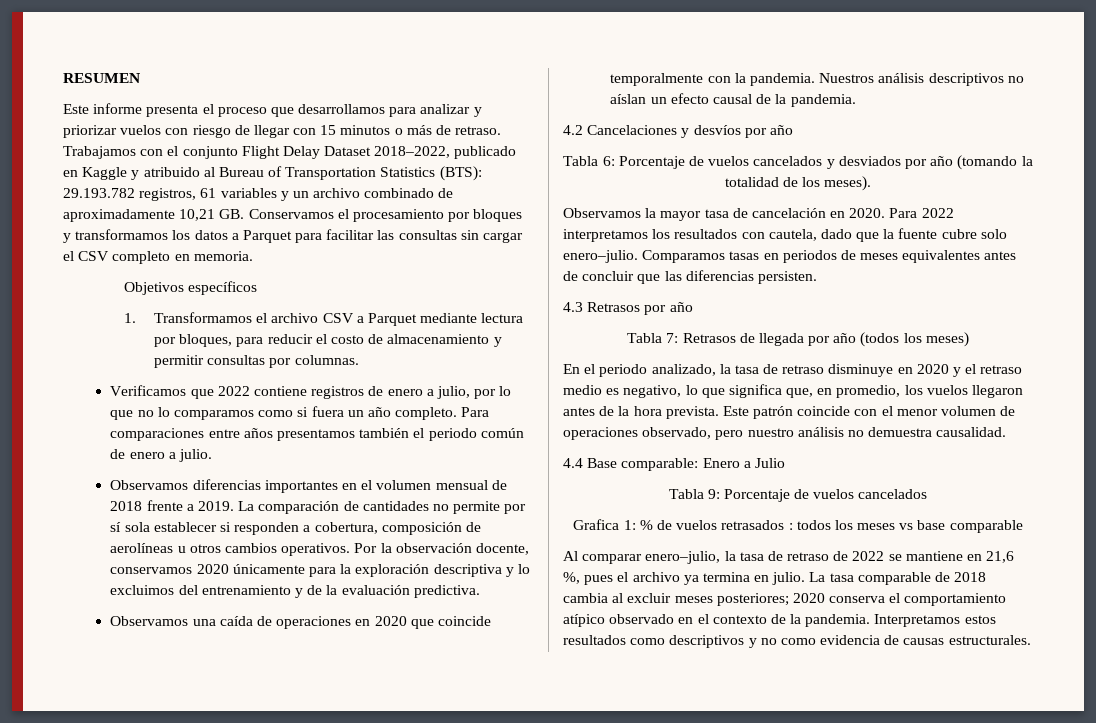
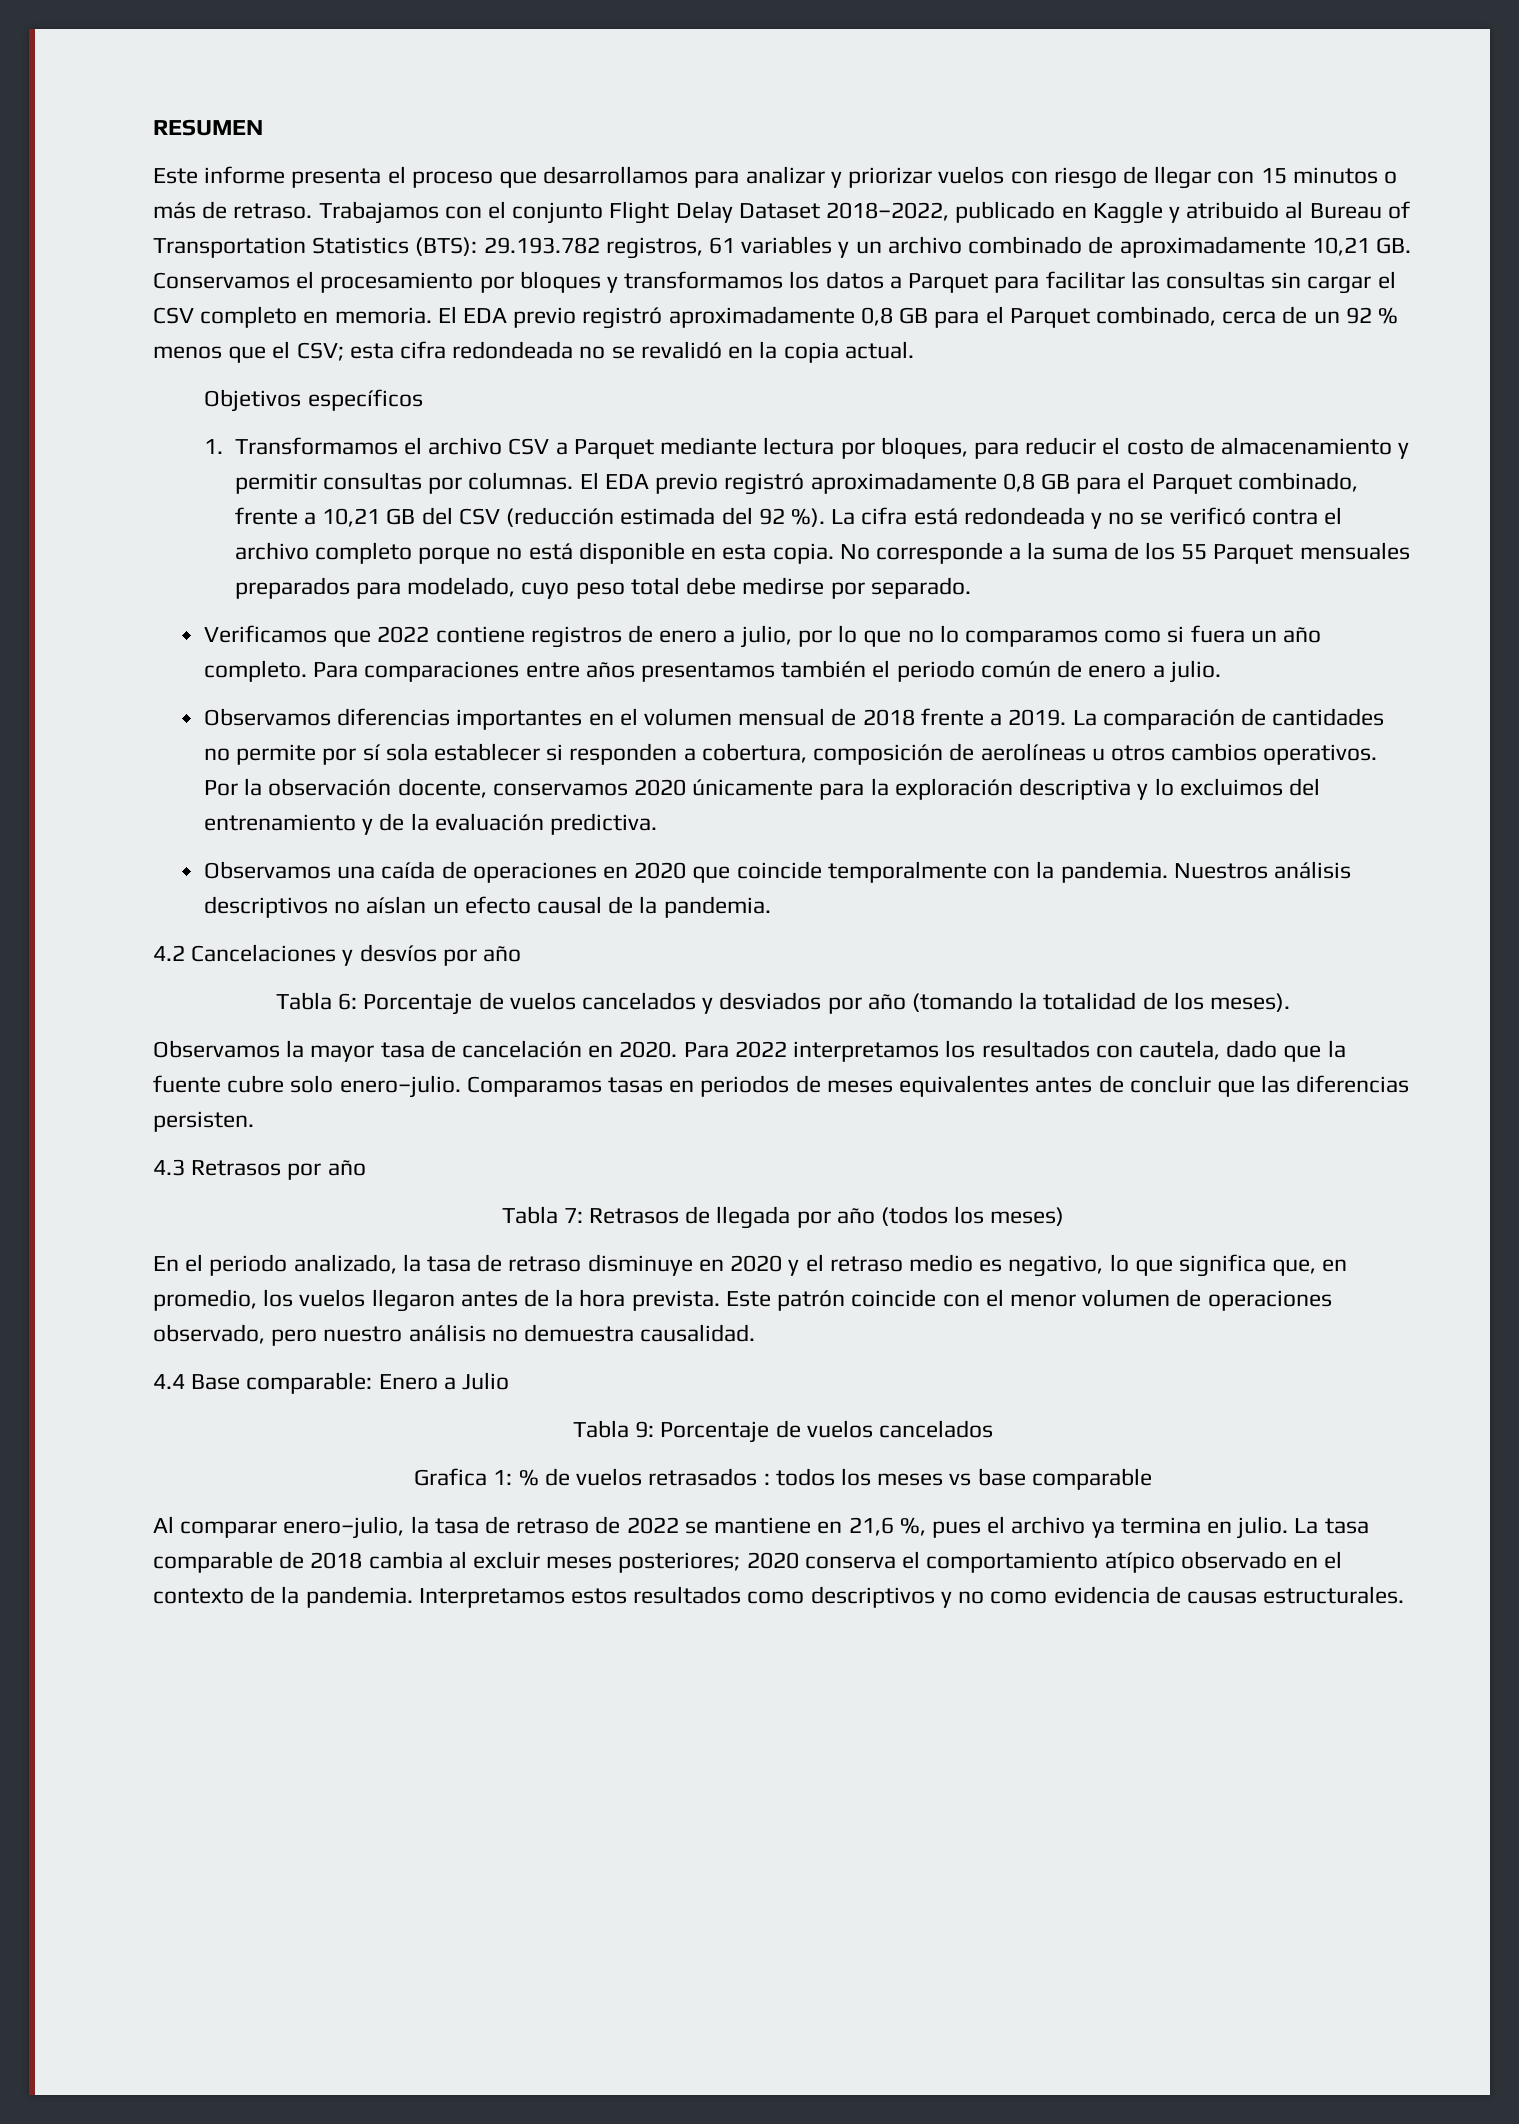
(253, 256) none -> [437,306,1398,329] [153,341,914,363] El EDA previo registró aproximadamente 0,8 GB para el Parquet combinado, cerca de un 92 % menos que el CSV; esta cifra redondeada no se revalidó en la copia actual.
(359, 360) none -> [579,472,1358,495] [234,507,1343,529] [234,542,1410,564] [234,577,971,599] El EDA previo registró aproximadamente 0,8 GB para el Parquet combinado, frente a 10,21 GB del CSV (reducción estimada del 92 %). La cifra está redondeada y no se verificó contra el archivo completo porque no está disponible en esta copia. No corresponde a la suma de los 55 Parquet mensuales preparados para modelado, cuyo peso total debe medirse por separado.

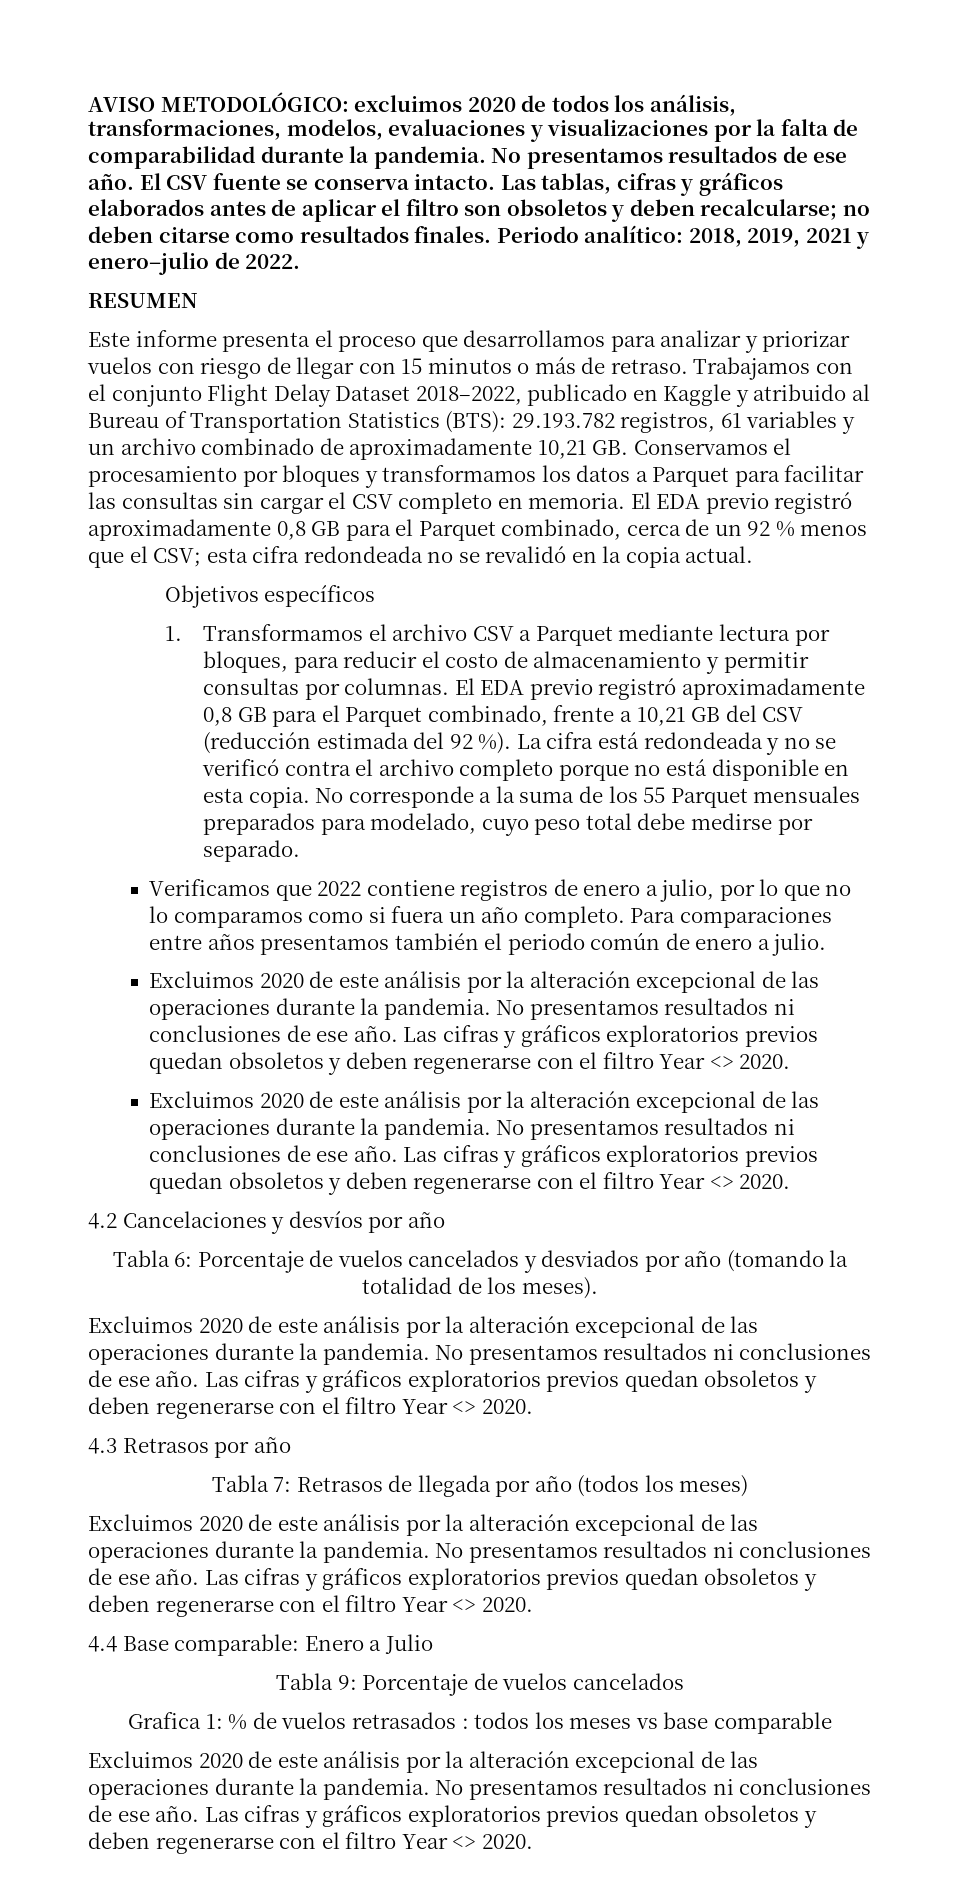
(153, 127) none -> [88,92,736,116] [88,119,859,142] [88,146,848,169] [88,172,783,196] [88,199,870,222] [88,225,870,249] [88,252,301,275] AVISO METODOLÓGICO: excluimos 2020 de todos los análisis, transformaciones, modelos, evaluaciones y visualizaciones por la falta de comparabilidad durante la pandemia. No presentamos resultados de ese año. El CSV fuente se conserva intacto. Las tablas, cifras y gráficos elaborados antes de aplicar el filtro son obsoletos y deben recalcularse; no deben citarse como resultados finales. Periodo analítico: 2018, 2019, 2021 y enero–julio de 2022. //
[203,708,1385,730] [203,743,1378,765] [203,778,1320,800] [203,813,658,835] [203,861,1351,883] [203,896,771,918] Observamos diferencias importantes en el volumen mensual de 2018 frente a 2019. La comparación de cantidades no permite por sí sola establecer si responden a cobertura, composición de aerolíneas u otros cambios operativos. Por la observación docente, conservamos 2020 únicamente para la exploración descriptiva y lo excluimos del entrenamiento y de la evaluación predictiva. // Observamos una caída de operaciones en 2020 que coincide temporalmente con la pandemia. Nuestros análisis descriptivos no aíslan un efecto causal de la pandemia. -> [148,971,820,993] [148,998,795,1020] [148,1025,818,1048] [148,1052,791,1075] [148,1091,820,1113] [148,1118,795,1140] [148,1145,818,1168] [148,1172,791,1195] Excluimos 2020 de este análisis por la alteración excepcional de las operaciones durante la pandemia. No presentamos resultados ni conclusiones de ese año. Las cifras y gráficos exploratorios previos quedan obsoletos y deben regenerarse con el filtro Year <> 2020. // Excluimos 2020 de este análisis por la alteración excepcional de las operaciones durante la pandemia. No presentamos resultados ni conclusiones de ese año. Las cifras y gráficos exploratorios previos quedan obsoletos y deben regenerarse con el filtro Year <> 2020.
[153,1040,1346,1062] [153,1075,1410,1098] [153,1111,254,1132] Observamos la mayor tasa de cancelación en 2020. Para 2022 interpretamos los resultados con cautela, dado que la fuente cubre solo enero–julio. Comparamos tasas en periodos de meses equivalentes antes de concluir que las diferencias persisten. -> [88,1316,759,1338] [88,1343,872,1365] [88,1370,817,1393] [88,1397,533,1419] Excluimos 2020 de este análisis por la alteración excepcional de las operaciones durante la pandemia. No presentamos resultados ni conclusiones de ese año. Las cifras y gráficos exploratorios previos quedan obsoletos y deben regenerarse con el filtro Year <> 2020.
[153,1254,1348,1277] [153,1289,1332,1312] [153,1324,756,1346] En el periodo analizado, la tasa de retraso disminuye en 2020 y el retraso medio es negativo, lo que significa que, en promedio, los vuelos llegaron antes de la hora prevista. Este patrón coincide con el menor volumen de operaciones observado, pero nuestro análisis no demuestra causalidad. -> [88,1514,759,1536] [88,1541,872,1563] [88,1568,817,1591] [88,1595,533,1617] Excluimos 2020 de este análisis por la alteración excepcional de las operaciones durante la pandemia. No presentamos resultados ni conclusiones de ese año. Las cifras y gráficos exploratorios previos quedan obsoletos y deben regenerarse con el filtro Year <> 2020.
[153,1516,1369,1539] [153,1551,1343,1573] [153,1586,1405,1608] Al comparar enero–julio, la tasa de retraso de 2022 se mantiene en 21,6 %, pues el archivo ya termina en julio. La tasa comparable de 2018 cambia al excluir meses posteriores; 2020 conserva el comportamiento atípico observado en el contexto de la pandemia. Interpretamos estos resultados como descriptivos y no como evidencia de causas estructurales. -> [88,1751,759,1773] [88,1778,872,1800] [88,1805,817,1828] [88,1832,533,1854] Excluimos 2020 de este análisis por la alteración excepcional de las operaciones durante la pandemia. No presentamos resultados ni conclusiones de ese año. Las cifras y gráficos exploratorios previos quedan obsoletos y deben regenerarse con el filtro Year <> 2020.

